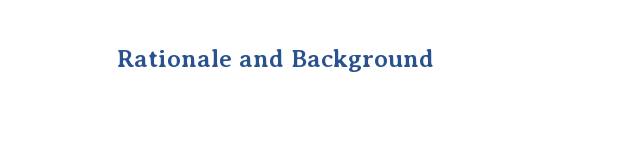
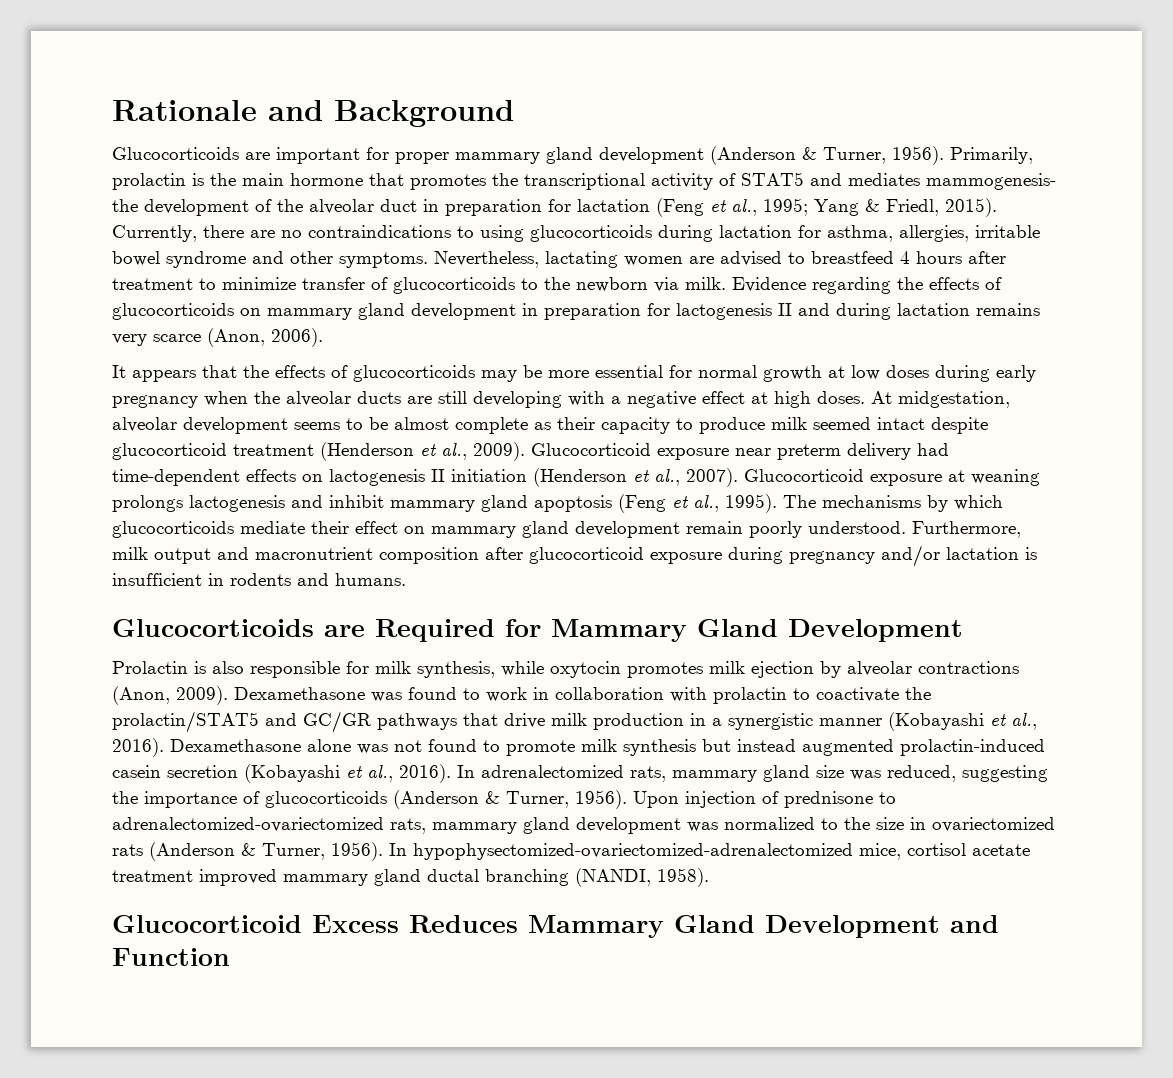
(434, 60) none -> [112,146,1033,165] [112,172,1056,190] [112,198,997,217] [112,225,1040,242] [112,251,1006,268] [112,277,1002,294] [112,303,1040,320] [112,328,323,347] [112,365,1036,382] [112,391,1010,408] [112,417,988,434] [112,442,949,461] [112,468,1040,487] [112,494,1003,513] [112,521,1021,538] [112,545,1037,567] [112,573,406,586] [112,619,963,642] [112,661,1019,678] [112,686,931,705] [112,711,1037,733] [112,738,1045,757] [112,764,1048,783] [112,790,896,809] [112,817,1055,834] [112,842,1030,861] [112,868,709,887] [112,915,999,938] [112,948,230,966] // Glucocorticoids are important for proper mammary gland development (Anderson & Turner, 1956). Primarily, prolactin is the main hormone that promotes the transcriptional activity of STAT5 and mediates mammogenesis- the development of the alveolar duct in preparation for lactation (Feng et al., 1995; Yang & Friedl, 2015). Currently, there are no contraindications to using glucocorticoids during lactation for asthma, allergies, irritable bowel syndrome and other symptoms. Nevertheless, lactating women are advised to breastfeed 4 hours after treatment to minimize transfer of glucocorticoids to the newborn via milk. Evidence regarding the effects of glucocorticoids on mammary gland development in preparation for lactogenesis II and during lactation remains very scarce (Anon, 2006). // It appears that the effects of glucocorticoids may be more essential for normal growth at low doses during early pregnancy when the alveolar ducts are still developing with a negative effect at high doses. At midgestation, alveolar development seems to be almost complete as their capacity to produce milk seemed intact despite glucocorticoid treatment (Henderson et al., 2009). Glucocorticoid exposure near preterm delivery had time-dependent effects on lactogenesis II initiation (Henderson et al., 2007). Glucocorticoid exposure at weaning prolongs lactogenesis and inhibit mammary gland apoptosis (Feng et al., 1995). The mechanisms by which glucocorticoids mediate their effect on mammary gland development remain poorly understood. Furthermore, milk output and macronutrient composition after glucocorticoid exposure during pregnancy and/or lactation is insufficient in rodents and humans. // Glucocorticoids are Required for Mammary Gland Development // Prolactin is also responsible for milk synthesis, while oxytocin promotes milk ejection by alveolar contractions (Anon, 2009). Dexamethasone was found to work in collaboration with prolactin to coactivate the prolactin/STAT5 and GC/GR pathways that drive milk production in a synergistic manner (Kobayashi et al., 2016). Dexamethasone alone was not found to promote milk synthesis but instead augmented prolactin-induced casein secretion (Kobayashi et al., 2016). In adrenalectomized rats, mammary gland size was reduced, suggesting the importance of glucocorticoids (Anderson & Turner, 1956). Upon injection of prednisone to adrenalectomized-ovariectomized rats, mammary gland development was normalized to the size in ovariectomized rats (Anderson & Turner, 1956). In hypophysectomized-ovariectomized-adrenalectomized mice, cortisol acetate treatment improved mammary gland ductal branching (NANDI, 1958). // Glucocorticoid Excess Reduces Mammary Gland Development and Function

